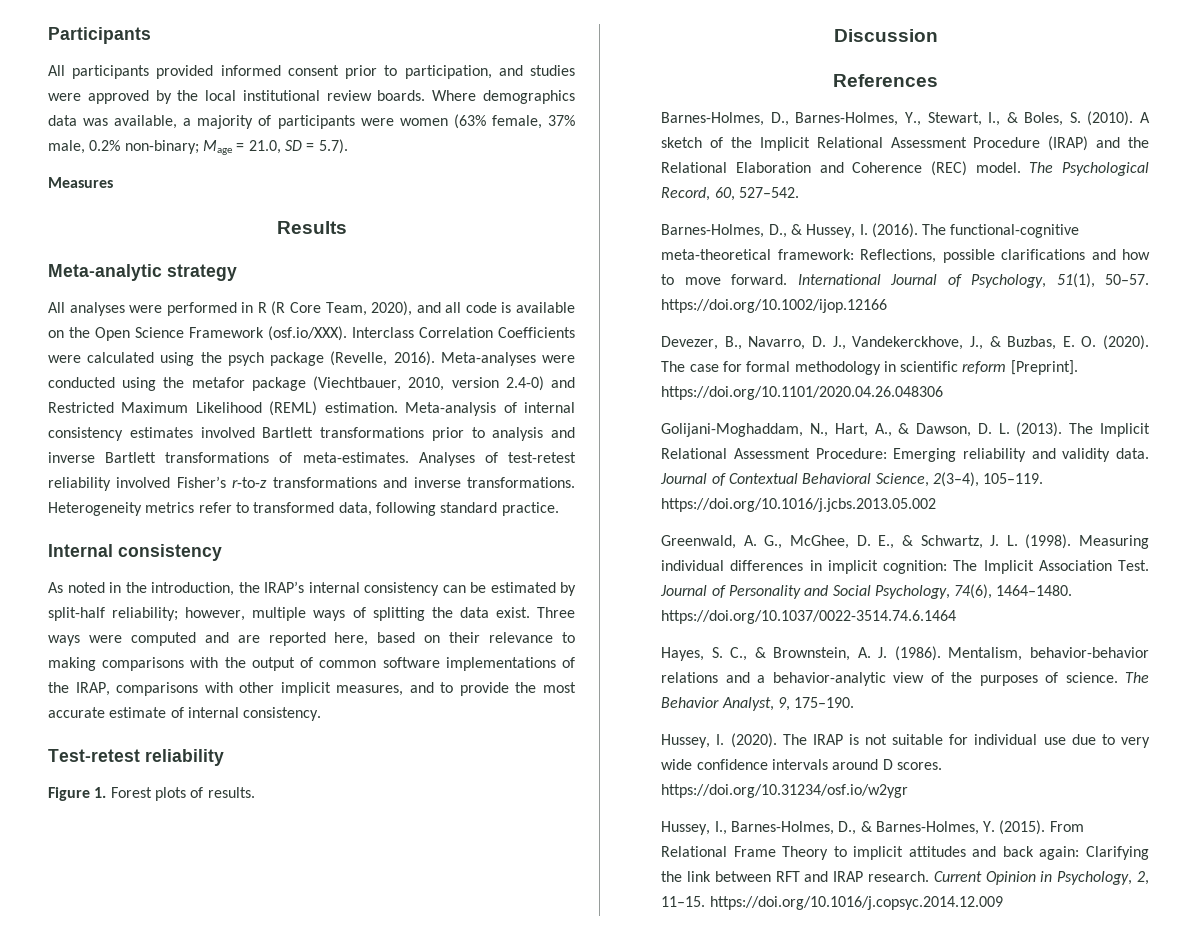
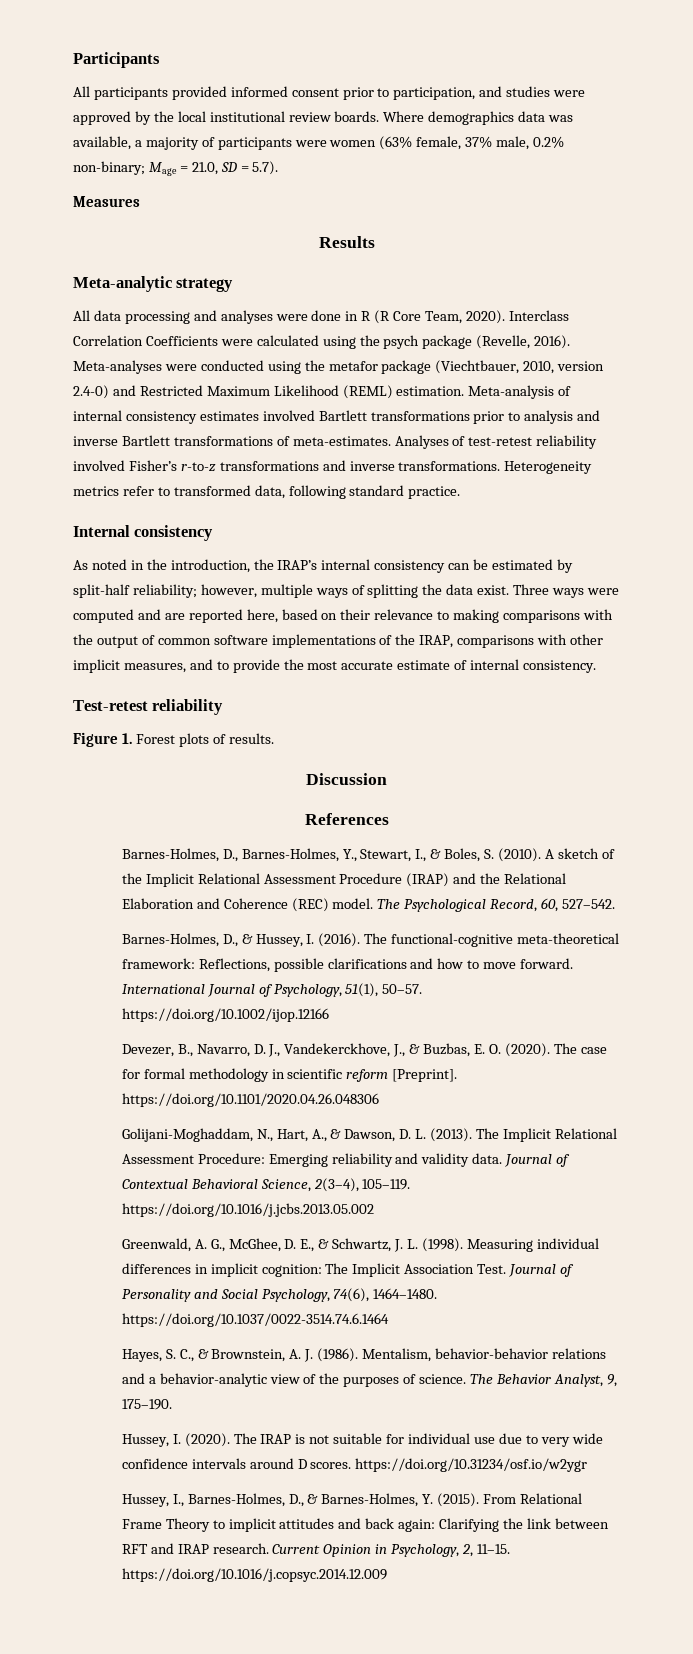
(65, 307) none -> [93,310,217,324] data processing and
[166,302,237,316] performed -> [311,310,342,321] done
[371,301,575,316] [48,326,347,341] 2020), and all code is available on the Open Science Framework (osf.io/XXX). -> [465,310,505,324] 2020).

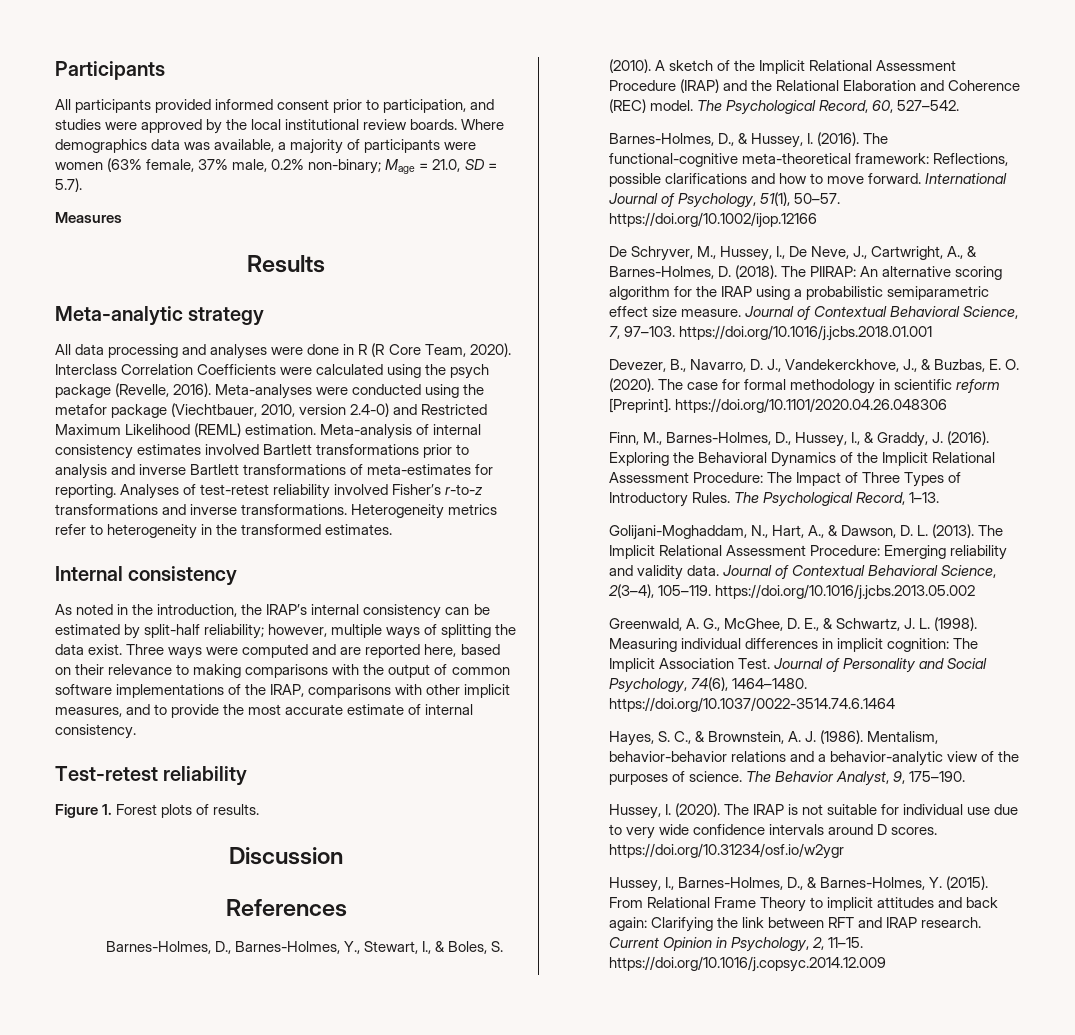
[292,436,391,446] meta-estimates. -> [367,464,494,475] [55,484,116,498] meta-estimates for reporting.
[173,485,461,499] transformed data, following standard practice. -> [107,524,393,539] heterogeneity in the transformed estimates.
(329, 1015) none -> [608,246,978,261] [608,265,1002,280] [608,286,989,300] [608,306,1018,320] [608,325,932,341] // De Schryver, M., Hussey, I., De Neve, J., Cartwright, A., & Barnes-Holmes, D. (2018). The PIIRAP: An alternative scoring algorithm for the IRAP using a probabilistic semiparametric effect size measure. Journal of Contextual Behavioral Science, 7, 97–103. https://doi.org/10.1016/j.jcbs.2018.01.001
(379, 1100) none -> [608,431,989,447] [608,452,995,467] [608,472,961,487] [608,492,939,507] // Finn, M., Barnes-Holmes, D., Hussey, I., & Graddy, J. (2016). Exploring the Behavioral Dynamics of the Implicit Relational Assessment Procedure: The Impact of Three Types of Introductory Rules. The Psychological Record, 1–13.

